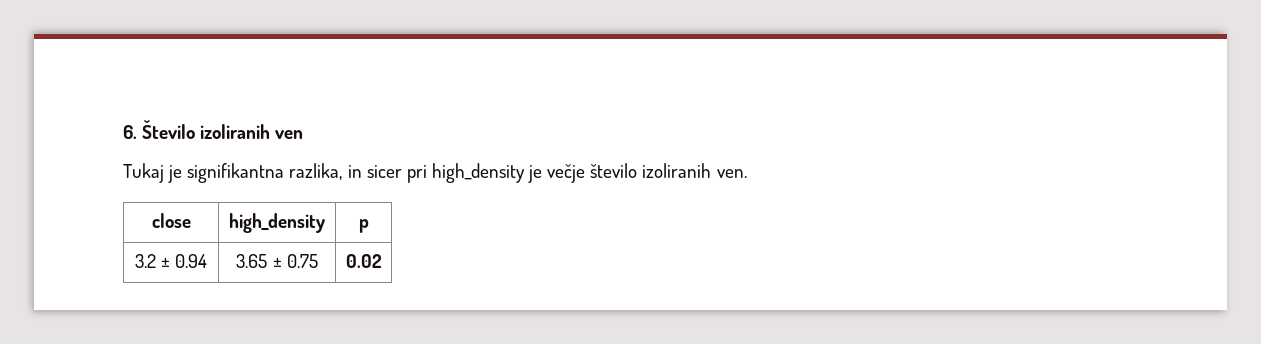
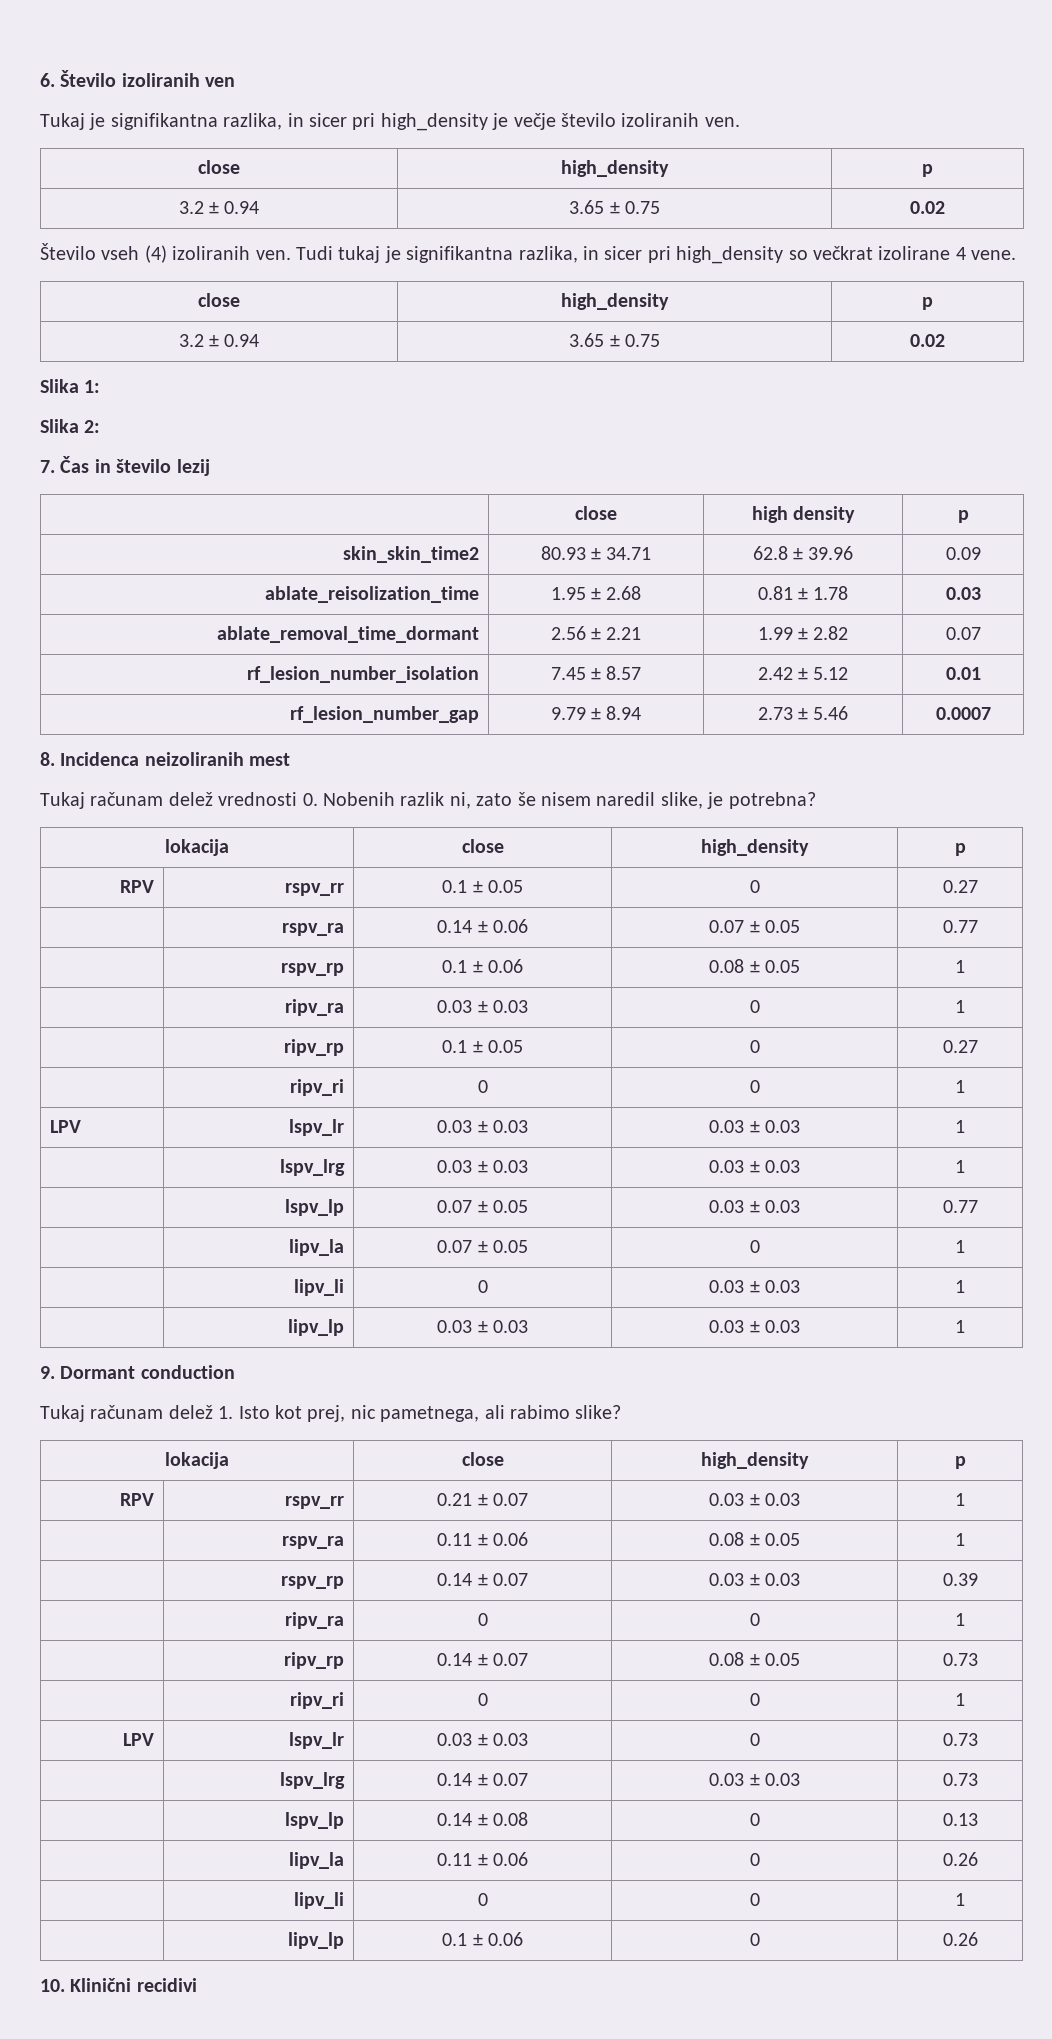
(382, 261) none -> [40,243,1017,264] [198,293,240,307] [561,293,669,310] [922,297,933,310] [178,334,260,347] [569,333,660,347] [910,334,945,347] [40,379,101,393] [40,419,101,433] [40,456,210,476] [575,506,617,520] [751,506,856,523] [957,510,969,523] [342,546,479,563] [540,546,652,560] [752,546,854,560] [945,547,981,560] [264,586,479,603] [550,586,642,600] [757,586,849,600] [945,587,981,600] [216,626,479,643] [550,626,642,640] [757,626,849,640] [945,627,981,640] [246,666,479,683] [550,666,642,680] [757,667,849,680] [945,667,981,680] [289,706,479,723] [550,706,642,720] [757,706,849,720] [935,707,991,720] [40,752,291,766] [40,792,816,809] [165,839,229,856] [461,839,504,853] [701,839,809,856] [954,843,966,856] [119,880,154,893] [284,883,344,896] [442,880,523,893] [749,880,760,893] [942,880,978,893] [281,923,344,936] [437,919,528,933] [709,920,800,933] [942,920,978,933] [280,963,344,976] [442,959,523,973] [709,959,800,973] [955,960,965,973] [284,999,344,1016] [437,1000,528,1013] [749,1000,760,1013] [955,1000,965,1013] [283,1039,344,1056] [442,1040,523,1053] [749,1040,760,1053] [942,1040,978,1053] [289,1079,344,1096] [477,1080,488,1093] [749,1080,760,1093] [955,1080,965,1093] [50,1120,82,1133] [288,1119,344,1136] [437,1120,528,1133] [709,1120,800,1133] [955,1120,965,1133] [279,1159,345,1176] [437,1160,528,1173] [709,1160,800,1173] [955,1160,965,1173] [284,1199,344,1216] [437,1200,528,1213] [709,1200,800,1213] [942,1200,978,1213] [288,1239,344,1256] [437,1240,528,1253] [749,1240,760,1253] [955,1240,965,1253] [293,1279,344,1296] [477,1280,488,1293] [709,1280,800,1293] [955,1280,965,1293] [287,1319,344,1336] [437,1320,528,1333] [709,1320,800,1333] [955,1320,965,1333] [40,1365,235,1379] [40,1405,622,1422] [165,1452,229,1469] [461,1452,504,1466] [701,1452,809,1469] [954,1456,966,1469] [119,1493,154,1506] [284,1496,344,1509] [437,1493,528,1506] [709,1493,800,1506] [955,1493,965,1506] [281,1536,344,1549] [437,1532,528,1546] [709,1532,800,1546] [955,1533,965,1546] [280,1576,344,1589] [437,1573,528,1586] [709,1573,800,1586] [942,1573,978,1586] [284,1612,344,1629] [477,1613,488,1626] [749,1613,760,1626] [955,1613,965,1626] [283,1652,344,1669] [437,1653,528,1666] [709,1652,800,1666] [942,1653,978,1666] [289,1692,344,1709] [477,1693,488,1706] [749,1693,760,1706] [955,1693,965,1706] [122,1733,154,1746] [288,1732,344,1749] [437,1733,528,1746] [749,1733,760,1746] [942,1733,978,1746] [279,1772,345,1789] [437,1773,528,1786] [709,1773,800,1786] [942,1773,978,1786] [284,1812,344,1829] [437,1812,528,1826] [749,1813,760,1826] [942,1813,978,1826] [288,1852,344,1869] [437,1852,528,1866] [749,1853,760,1866] [942,1852,978,1866] [293,1892,344,1909] [477,1893,488,1906] [749,1893,760,1906] [955,1893,965,1906] [287,1932,344,1949] [442,1932,523,1946] [749,1933,760,1946] [942,1932,978,1946] [40,1978,197,1992] // Število vseh (4) izoliranih ven. Tudi tukaj je signifikantna razlika, in sicer pri high_density so večkrat izolirane 4 vene. // close | high_density | p // 3.2 ± 0.94 | 3.65 ± 0.75 | 0.02 // Slika 1: // Slika 2: // 7. Čas in število lezij // | close | high density | p // skin_skin_time2 | 80.93 ± 34.71 | 62.8 ± 39.96 | 0.09 // ablate_reisolization_time | 1.95 ± 2.68 | 0.81 ± 1.78 | 0.03 // ablate_removal_time_dormant | 2.56 ± 2.21 | 1.99 ± 2.82 | 0.07 // rf_lesion_number_isolation | 7.45 ± 8.57 | 2.42 ± 5.12 | 0.01 // rf_lesion_number_gap | 9.79 ± 8.94 | 2.73 ± 5.46 | 0.0007 // 8. Incidenca neizoliranih mest // Tukaj računam delež vrednosti 0. Nobenih razlik ni, zato še nisem naredil slike, je potrebna? // lokacija | close | high_density | p // RPV | rspv_rr | 0.1 ± 0.05 | 0 | 0.27 // | rspv_ra | 0.14 ± 0.06 | 0.07 ± 0.05 | 0.77 // | rspv_rp | 0.1 ± 0.06 | 0.08 ± 0.05 | 1 // | ripv_ra | 0.03 ± 0.03 | 0 | 1 // | ripv_rp | 0.1 ± 0.05 | 0 | 0.27 // | ripv_ri | 0 | 0 | 1 // LPV | lspv_lr | 0.03 ± 0.03 | 0.03 ± 0.03 | 1 // | lspv_lrg | 0.03 ± 0.03 | 0.03 ± 0.03 | 1 // | lspv_lp | 0.07 ± 0.05 | 0.03 ± 0.03 | 0.77 // | lipv_la | 0.07 ± 0.05 | 0 | 1 // | lipv_li | 0 | 0.03 ± 0.03 | 1 // | lipv_lp | 0.03 ± 0.03 | 0.03 ± 0.03 | 1 // 9. Dormant conduction // Tukaj računam delež 1. Isto kot prej, nic pametnega, ali rabimo slike? // lokacija | close | high_density | p // RPV | rspv_rr | 0.21 ± 0.07 | 0.03 ± 0.03 | 1 // | rspv_ra | 0.11 ± 0.06 | 0.08 ± 0.05 | 1 // | rspv_rp | 0.14 ± 0.07 | 0.03 ± 0.03 | 0.39 // | ripv_ra | 0 | 0 | 1 // | ripv_rp | 0.14 ± 0.07 | 0.08 ± 0.05 | 0.73 // | ripv_ri | 0 | 0 | 1 // LPV | lspv_lr | 0.03 ± 0.03 | 0 | 0.73 // | lspv_lrg | 0.14 ± 0.07 | 0.03 ± 0.03 | 0.73 // | lspv_lp | 0.14 ± 0.08 | 0 | 0.13 // | lipv_la | 0.11 ± 0.06 | 0 | 0.26 // | lipv_li | 0 | 0 | 1 // | lipv_lp | 0.1 ± 0.06 | 0 | 0.26 // 10. Klinični recidivi

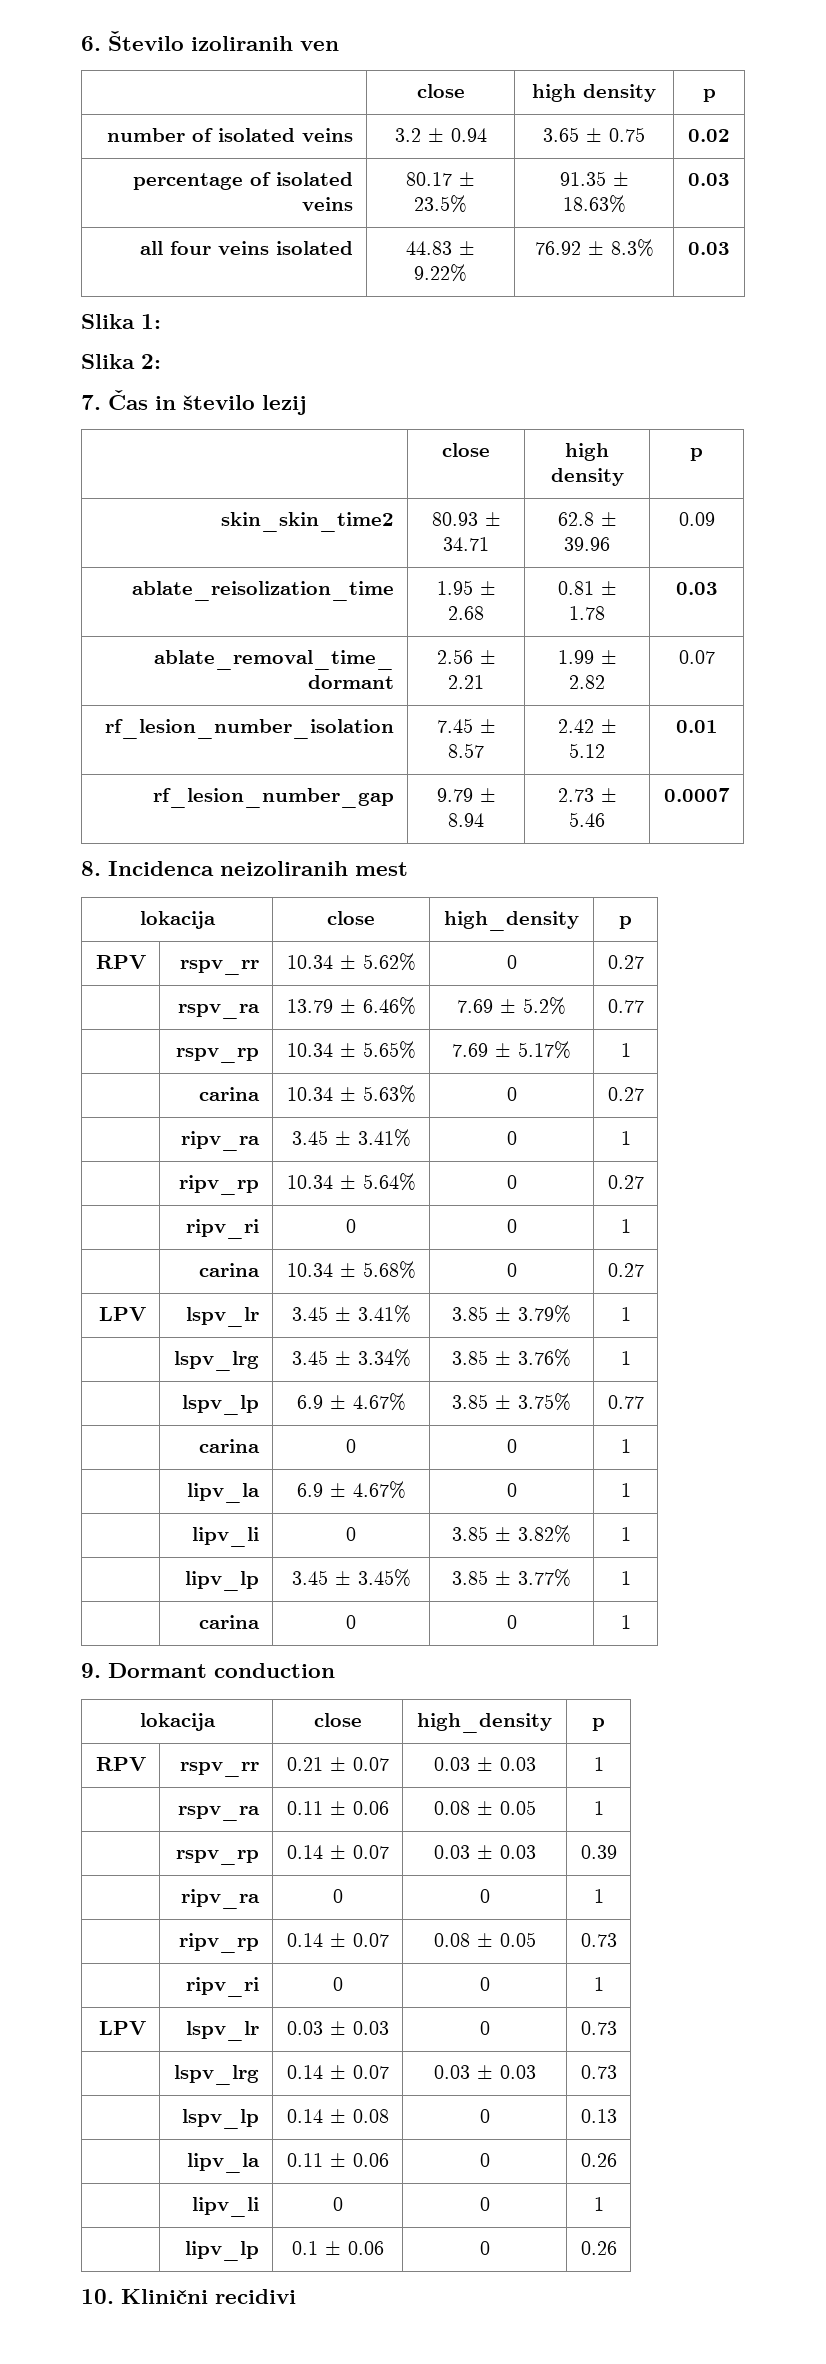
[40,113,740,131] [198,160,240,174] [561,160,669,177] [922,164,933,177] [178,201,260,214] [569,200,660,214] [910,201,945,214] [40,243,1017,264] [198,293,240,307] [561,293,669,310] [922,297,933,310] [178,334,260,347] [569,333,660,347] [910,334,945,347] // Tukaj je signifikantna razlika, in sicer pri high_density je večje število izoliranih ven. // close | high_density | p // 3.2 ± 0.94 | 3.65 ± 0.75 | 0.02 // Število vseh (4) izoliranih ven. Tudi tukaj je signifikantna razlika, in sicer pri high_density so večkrat izolirane 4 vene. // close | high_density | p // 3.2 ± 0.94 | 3.65 ± 0.75 | 0.02 -> [416,84,465,98] [532,84,656,102] [702,89,716,102] [107,128,354,142] [394,128,487,142] [543,127,645,142] [688,129,730,142] [133,172,354,190] [302,197,354,211] [406,172,475,186] [414,195,467,213] [559,171,629,186] [562,195,626,213] [688,173,730,186] [140,241,354,255] [406,241,475,255] [414,264,467,282] [534,239,654,257] [688,242,730,255] // | close | high density | p // number of isolated veins | 3.2 ± 0.94 | 3.65 ± 0.75 | 0.02 // percentage of isolated veins | 80.17 ± 23.5% | 91.35 ± 18.63% | 0.03 // all four veins isolated | 44.83 ± 9.22% | 76.92 ± 8.3% | 0.03
[40,792,816,809] [165,839,229,856] [461,839,504,853] [701,839,809,856] [954,843,966,856] [119,880,154,893] [284,883,344,896] [442,880,523,893] // Tukaj računam delež vrednosti 0. Nobenih razlik ni, zato še nisem naredil slike, je potrebna? // lokacija | close | high_density | p // RPV | rspv_rr | 0.1 ± 0.05 -> [139,911,216,929] [327,911,375,925] [443,911,579,931] [619,916,632,929] [96,955,147,969] [180,960,260,975] [286,953,416,971] // lokacija | close | high_density | p // RPV | rspv_rr | 10.34 ± 5.62%
[437,919,528,933] [709,920,800,933] [942,920,978,933] [280,963,344,976] [442,959,523,973] [709,959,800,973] [955,960,965,973] [284,999,344,1016] [437,1000,528,1013] [749,1000,760,1013] [955,1000,965,1013] [283,1039,344,1056] [442,1040,523,1053] 0.14 ± 0.06 | 0.07 ± 0.05 | 0.77 // | rspv_rp | 0.1 ± 0.06 | 0.08 ± 0.05 | 1 // | ripv_ra | 0.03 ± 0.03 | 0 | 1 // | ripv_rp | 0.1 ± 0.05 -> [286,997,416,1015] [456,997,566,1015] [607,999,644,1013] [176,1048,260,1063] [286,1041,416,1059] [451,1041,571,1059] [620,1043,631,1057] [199,1087,261,1101] [286,1085,416,1103] [506,1087,517,1101] [607,1087,644,1101] [181,1131,261,1151] [291,1129,411,1147] [506,1131,517,1145] [620,1131,631,1145] [179,1175,260,1195] [286,1173,416,1191] 13.79 ± 6.46% | 7.69 ± 5.2% | 0.77 // | rspv_rp | 10.34 ± 5.65% | 7.69 ± 5.17% | 1 // | carina | 10.34 ± 5.63% | 0 | 0.27 // | ripv_ra | 3.45 ± 3.41% | 0 | 1 // | ripv_rp | 10.34 ± 5.64%
[50,1120,82,1133] [288,1119,344,1136] [437,1120,528,1133] [709,1120,800,1133] [955,1120,965,1133] [279,1159,345,1176] [437,1160,528,1173] [709,1160,800,1173] [955,1160,965,1173] [284,1199,344,1216] [437,1200,528,1213] [709,1200,800,1213] [942,1200,978,1213] [288,1239,344,1256] [437,1240,528,1253] LPV | lspv_lr | 0.03 ± 0.03 | 0.03 ± 0.03 | 1 // | lspv_lrg | 0.03 ± 0.03 | 0.03 ± 0.03 | 1 // | lspv_lp | 0.07 ± 0.05 | 0.03 ± 0.03 | 0.77 // | lipv_la | 0.07 ± 0.05 -> [199,1263,261,1277] [286,1261,416,1279] [506,1263,517,1277] [607,1263,644,1277] [99,1307,147,1321] [186,1307,260,1327] [291,1305,411,1323] [451,1305,571,1323] [620,1307,631,1321] [174,1351,260,1371] [291,1349,411,1367] [451,1349,571,1367] [620,1351,631,1365] [182,1395,260,1415] [296,1393,406,1411] [451,1393,571,1411] [607,1395,644,1409] [199,1439,261,1453] [346,1439,356,1453] [506,1439,517,1453] [620,1439,631,1453] [187,1483,261,1503] [296,1481,406,1499] | carina | 10.34 ± 5.68% | 0 | 0.27 // LPV | lspv_lr | 3.45 ± 3.41% | 3.85 ± 3.79% | 1 // | lspv_lrg | 3.45 ± 3.34% | 3.85 ± 3.76% | 1 // | lspv_lp | 6.9 ± 4.67% | 3.85 ± 3.75% | 0.77 // | carina | 0 | 0 | 1 // | lipv_la | 6.9 ± 4.67%
[709,1280,800,1293] [955,1280,965,1293] [287,1319,344,1336] [437,1320,528,1333] [709,1320,800,1333] [955,1320,965,1333] [40,1365,235,1379] [40,1405,622,1422] 0.03 ± 0.03 | 1 // | lipv_lp | 0.03 ± 0.03 | 0.03 ± 0.03 | 1 // 9. Dormant conduction // Tukaj računam delež 1. Isto kot prej, nic pametnega, ali rabimo slike? -> [451,1525,571,1543] [620,1527,631,1541] [185,1571,260,1591] [291,1569,411,1587] [451,1569,571,1587] [620,1571,631,1585] [199,1615,261,1629] [346,1615,356,1629] [506,1615,517,1629] [620,1615,631,1629] [81,1663,335,1678] 3.85 ± 3.82% | 1 // | lipv_lp | 3.45 ± 3.45% | 3.85 ± 3.77% | 1 // | carina | 0 | 0 | 1 // 9. Dormant conduction

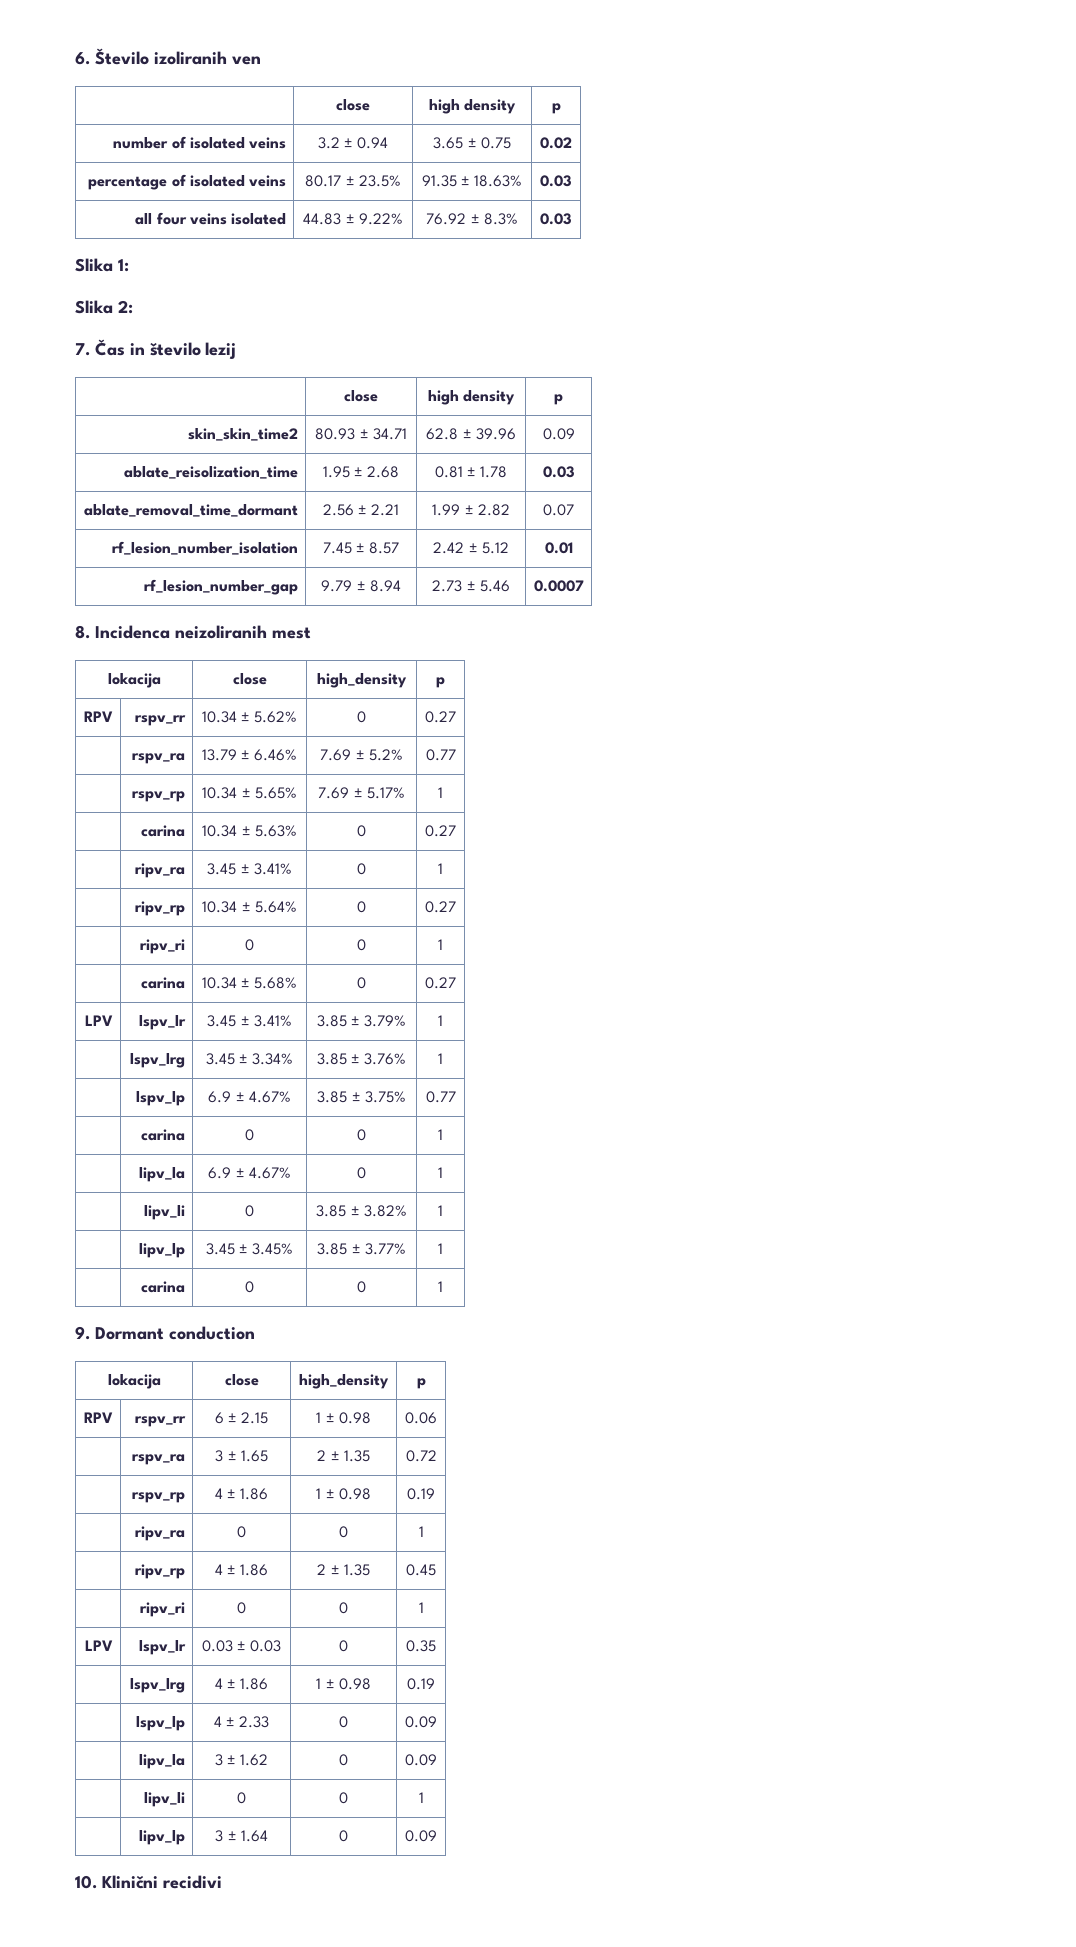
[286,1757,389,1771] [433,1757,536,1771] [593,1757,604,1771] [178,1806,261,1821] [286,1801,389,1815] [433,1800,536,1815] [593,1801,604,1815] [176,1850,260,1865] [286,1845,389,1859] [433,1845,536,1859] [580,1845,617,1859] 0.21 ± 0.07 | 0.03 ± 0.03 | 1 // | rspv_ra | 0.11 ± 0.06 | 0.08 ± 0.05 | 1 // | rspv_rp | 0.14 ± 0.07 | 0.03 ± 0.03 | 0.39 -> [214,1412,269,1424] [316,1412,371,1424] [404,1412,437,1424] [132,1454,186,1465] [215,1450,268,1462] [317,1450,370,1462] [405,1450,437,1462] [132,1492,186,1503] [214,1488,269,1500] [316,1488,371,1500] [406,1488,435,1500] 6 ± 2.15 | 1 ± 0.98 | 0.06 // | rspv_ra | 3 ± 1.65 | 2 ± 1.35 | 0.72 // | rspv_rp | 4 ± 1.86 | 1 ± 0.98 | 0.19
[286,1933,389,1947] [433,1932,536,1947] [580,1933,617,1947] 0.14 ± 0.07 | 0.08 ± 0.05 | 0.73 -> [214,1564,269,1576] [317,1564,370,1576] [405,1564,436,1576] 4 ± 1.86 | 2 ± 1.35 | 0.45
[580,2021,617,2035] [174,2065,260,2085] [286,2065,389,2079] [433,2065,536,2079] [580,2065,617,2079] [182,2109,260,2129] [286,2109,389,2123] [479,2109,490,2123] [580,2109,617,2123] [187,2153,261,2173] [286,2153,389,2167] [479,2153,490,2167] [580,2153,617,2167] 0.73 // | lspv_lrg | 0.14 ± 0.07 | 0.03 ± 0.03 | 0.73 // | lspv_lp | 0.14 ± 0.08 | 0 | 0.13 // | lipv_la | 0.11 ± 0.06 | 0 | 0.26 -> [405,1640,436,1652] [130,1678,186,1693] [214,1678,269,1690] [316,1678,371,1690] [406,1678,435,1690] [136,1716,186,1731] [213,1716,270,1728] [338,1716,348,1728] [404,1716,437,1728] [139,1754,186,1769] [214,1754,269,1766] [338,1754,348,1766] [404,1754,437,1766] 0.35 // | lspv_lrg | 4 ± 1.86 | 1 ± 0.98 | 0.19 // | lspv_lp | 4 ± 2.33 | 0 | 0.09 // | lipv_la | 3 ± 1.62 | 0 | 0.09
[291,2241,384,2255] [479,2241,490,2255] [580,2241,617,2255] 0.1 ± 0.06 | 0 | 0.26 -> [215,1830,268,1842] [338,1830,348,1842] [404,1830,437,1842] 3 ± 1.64 | 0 | 0.09

